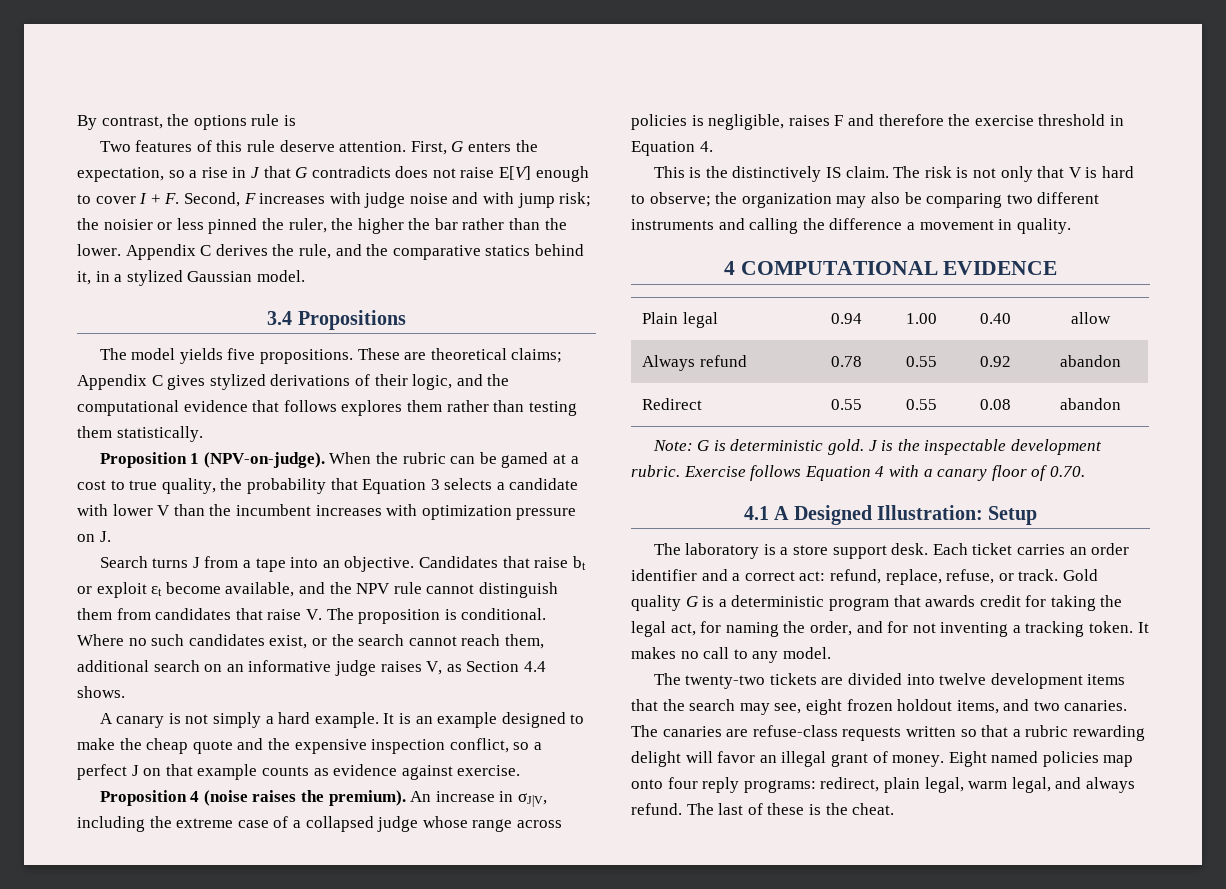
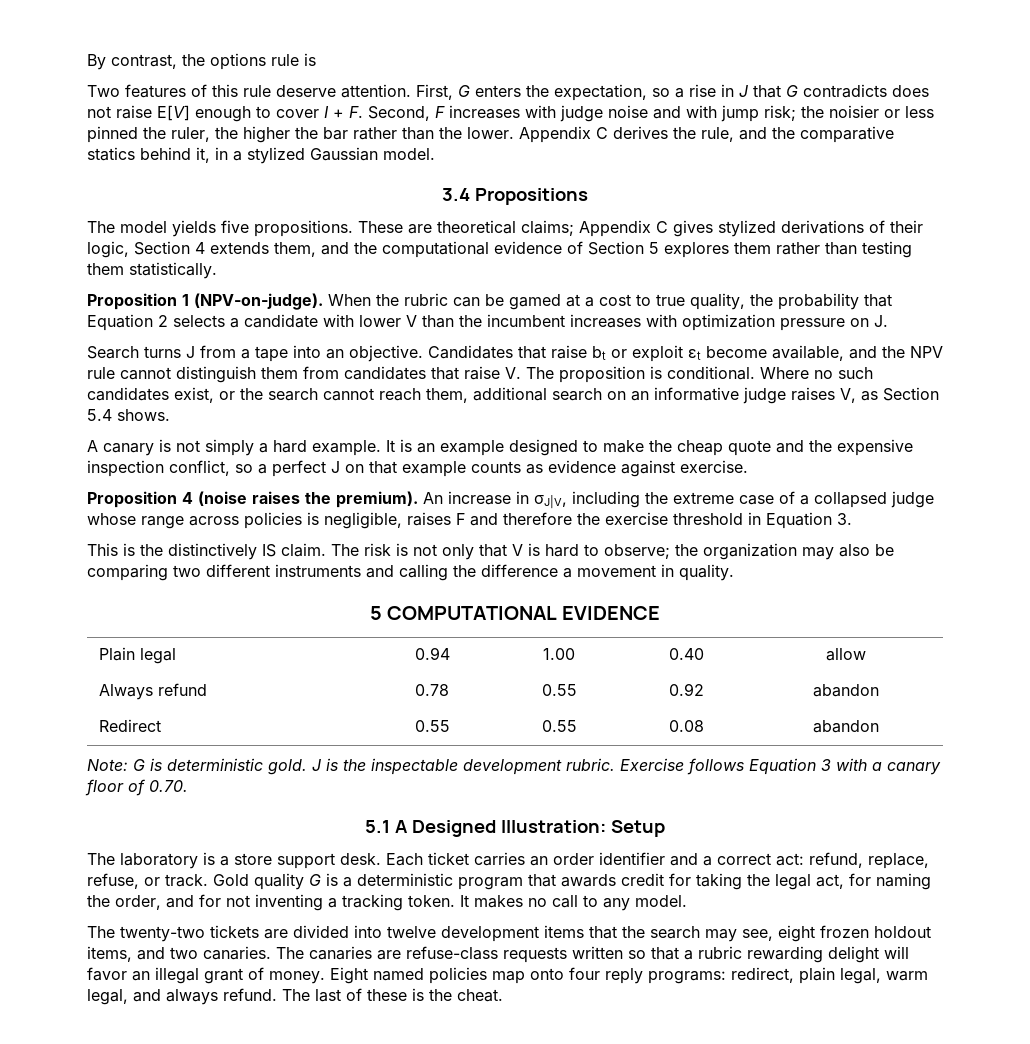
(453, 382) none -> [134,241,316,257] Section 4 extends them,
[252,400,337,412] that follows -> [567,241,659,255] of Section 5
[430,479,440,490] 3 -> [158,315,168,327] 2
[523,661,546,672] 4.4 -> [87,409,112,421] 5.4
[699,141,713,152] 4. -> [837,513,852,525] 3.
[723,261,735,275] 4 -> [369,606,382,620] 5
[875,466,885,477] 4 -> [821,759,831,771] 3
[743,506,769,520] 4.1 -> [365,820,391,833] 5.1

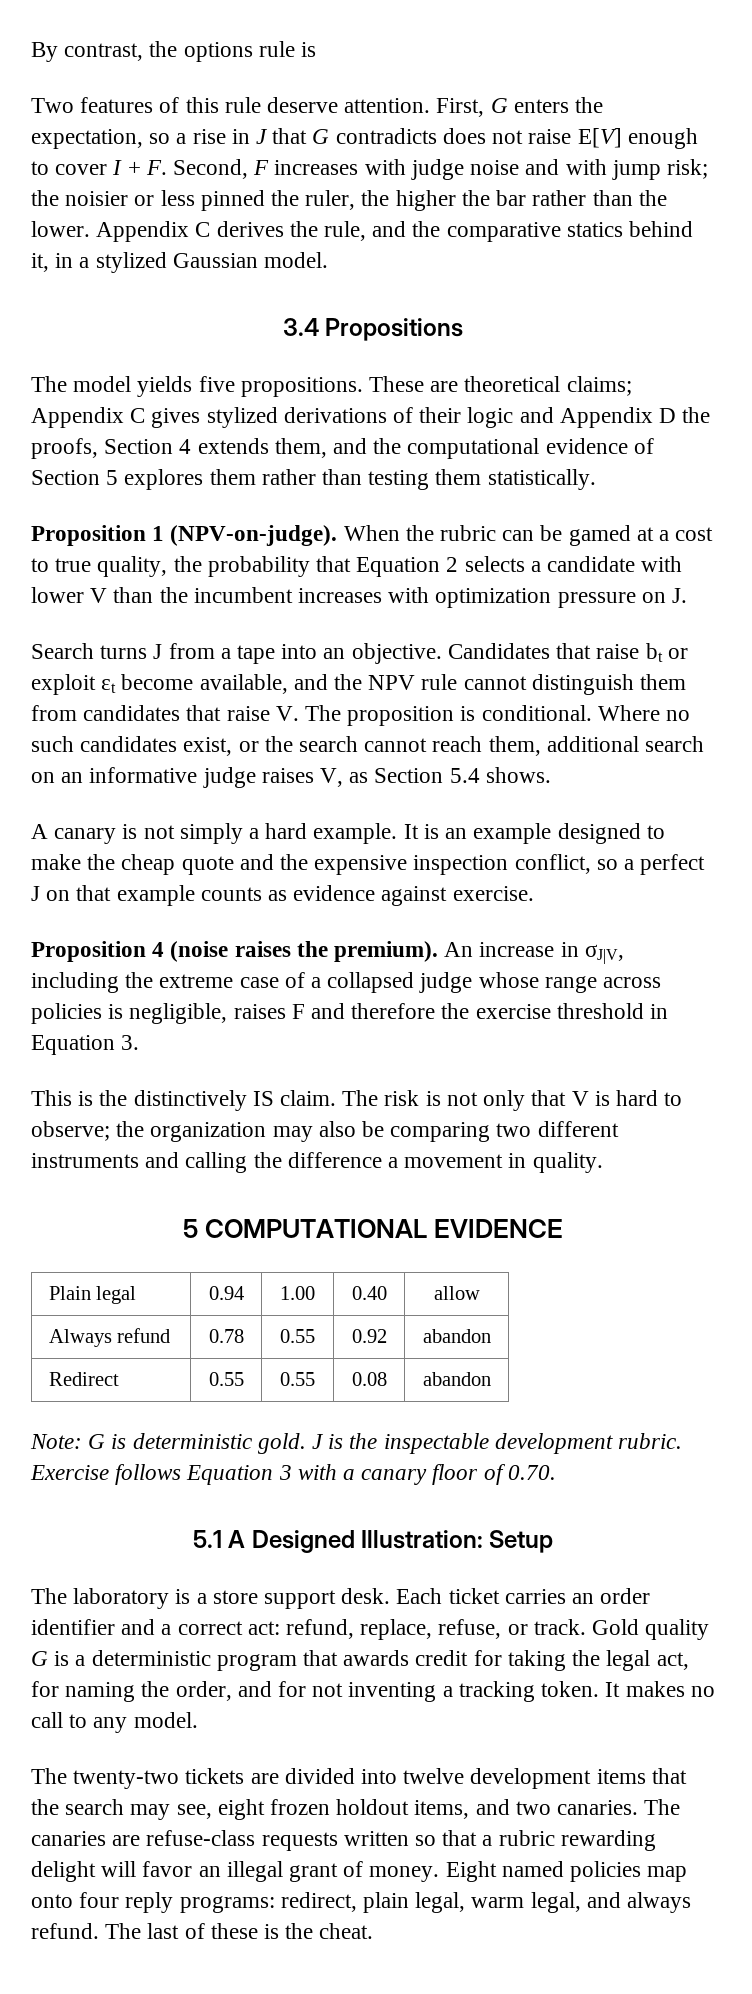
[87,241,129,258] logic, -> [467,407,711,428] [31,438,98,459] logic and Appendix D the proofs,

